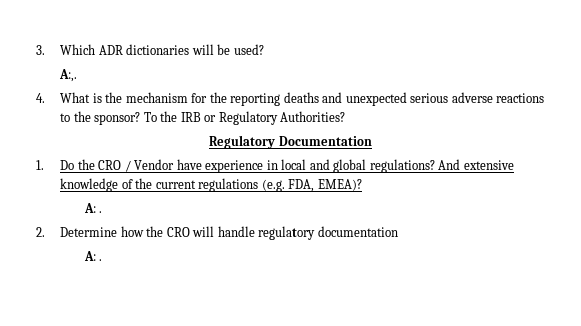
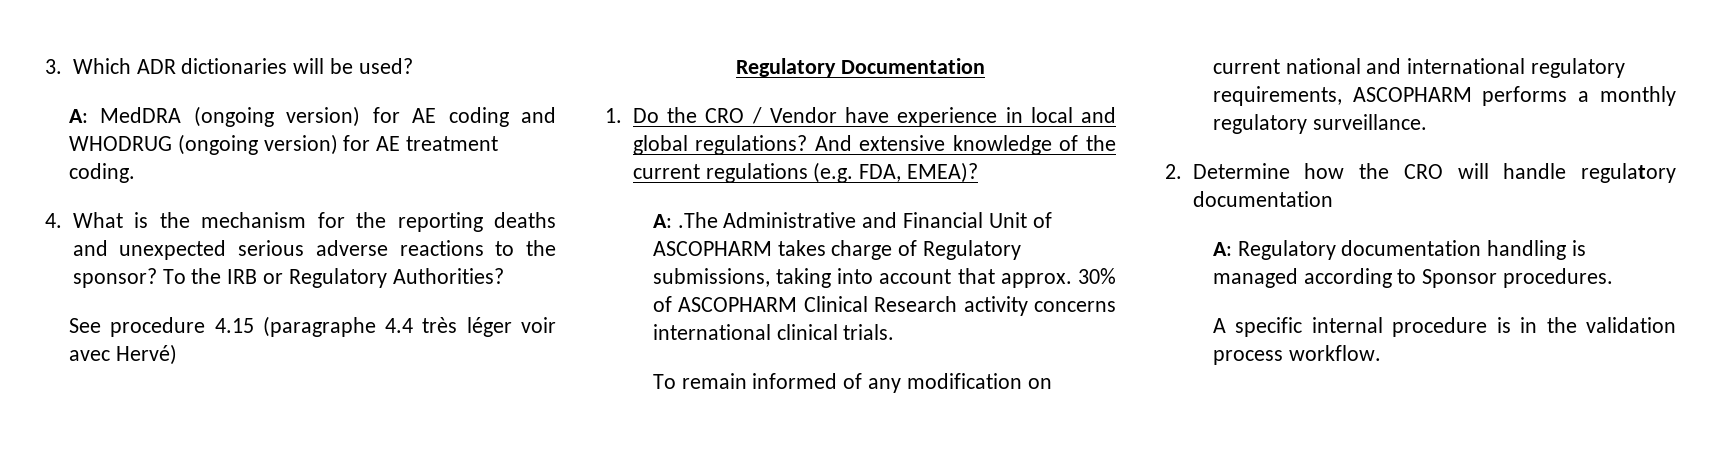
[59,69,78,82] A:,. -> [68,106,556,127] [68,134,498,155] [68,163,135,183] A: MedDRA (ongoing version) for AE coding and WHODRUG (ongoing version) for AE treatment coding.
(346, 116) none -> [68,316,556,337] [68,344,177,365] // See procedure 4.15 (paragraphe 4.4 très léger voir avec Hervé)
[99,211,103,213] . -> [677,212,1052,228] [652,240,1022,260] [652,268,1116,288] [652,296,1116,316] [652,324,895,340] [652,373,1052,393] [1212,58,1626,78] [1212,86,1676,106] [1212,114,1427,134] .The Administrative and Financial Unit of ASCOPHARM takes charge of Regulatory submissions, taking into account that approx. 30% of ASCOPHARM Clinical Research activity concerns international clinical trials. // To remain informed of any modification on current national and international regulatory requirements, ASCOPHARM performs a monthly regulatory surveillance.
[99,259,103,261] . -> [1237,240,1587,260] [1212,268,1614,288] [1212,317,1676,337] [1212,345,1381,365] Regulatory documentation handling is managed according to Sponsor procedures. // A specific internal procedure is in the validation process workflow.

